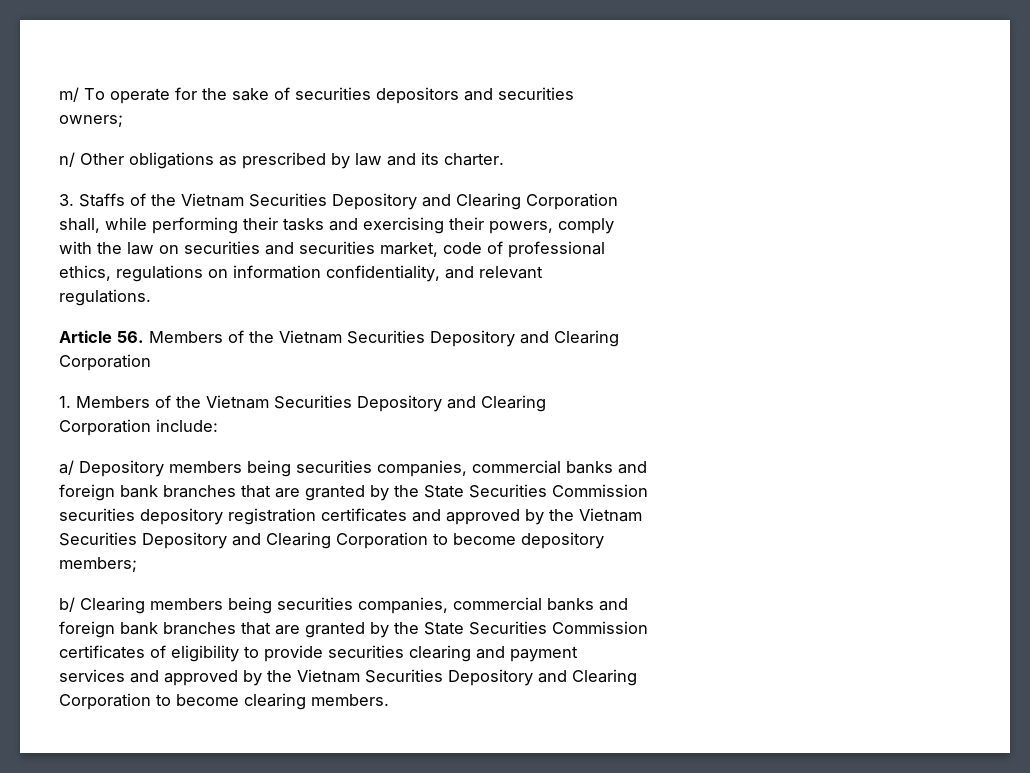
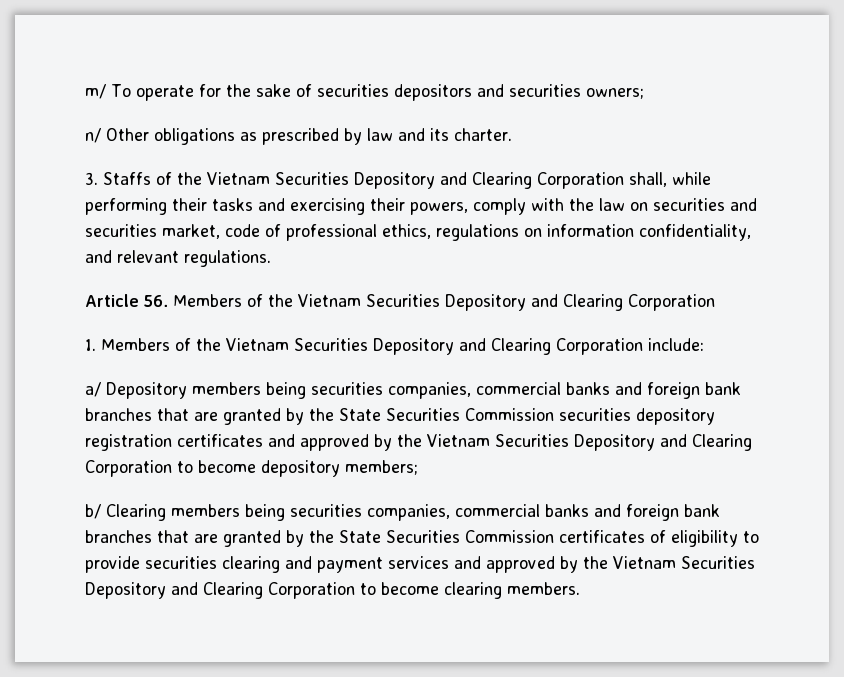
(574, 93) // -> (581, 90) none
(618, 201) // -> (624, 180) none
(614, 226) // -> (526, 206) none
(605, 249) // -> (377, 232) none
(543, 272) // -> (179, 256) none
(619, 338) // -> (623, 302) none
(546, 403) // -> (551, 346) none
(647, 467) // -> (642, 388) none
(648, 490) // -> (554, 414) none
(642, 515) // -> (490, 440) none
(604, 540) // -> (340, 468) none
(628, 604) // -> (621, 510) none
(648, 627) // -> (554, 536) none
(578, 654) // -> (383, 565) none
(637, 677) // -> (263, 590) none

